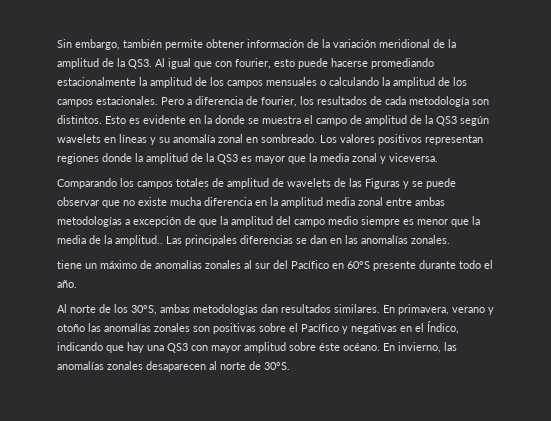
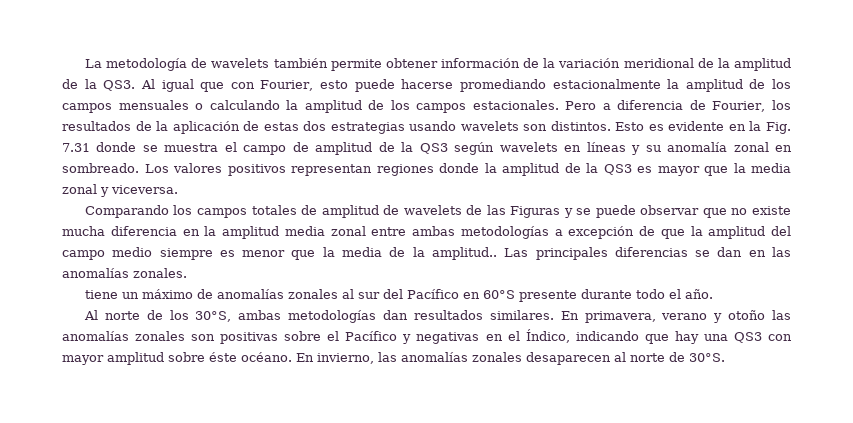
[57,39,120,50] Sin embargo, -> [84,58,270,71] La metodología de wavelets
[235,58,271,69] fourier, -> [260,80,314,91] Fourier,
[261,96,297,107] fourier, -> [712,101,766,112] Fourier,
[385,96,469,107] cada metodología -> [156,121,519,134] la aplicación de estas dos estrategias usando wavelets
(212, 119) none -> [765,122,791,134] [62,143,90,152] Fig. 7.31

